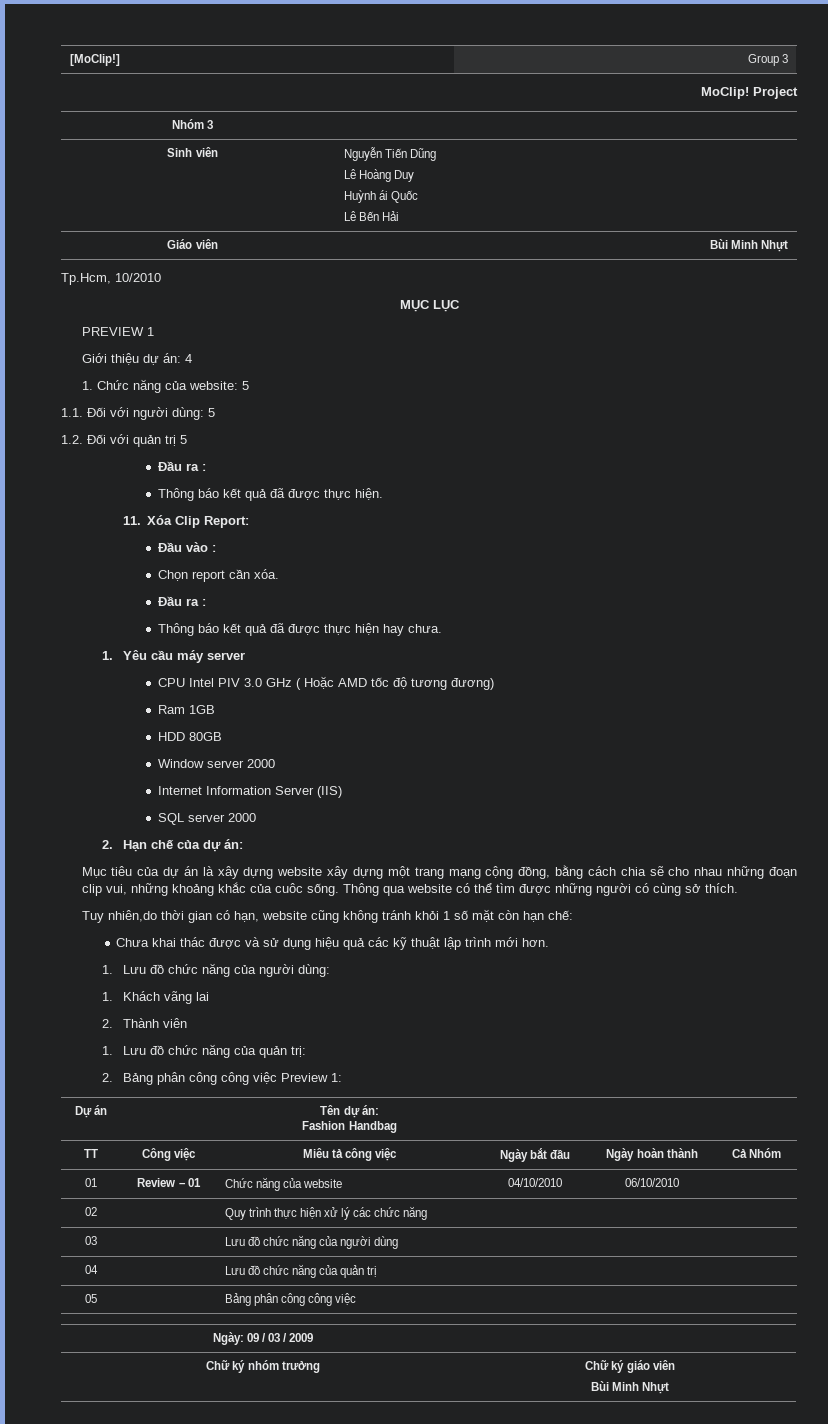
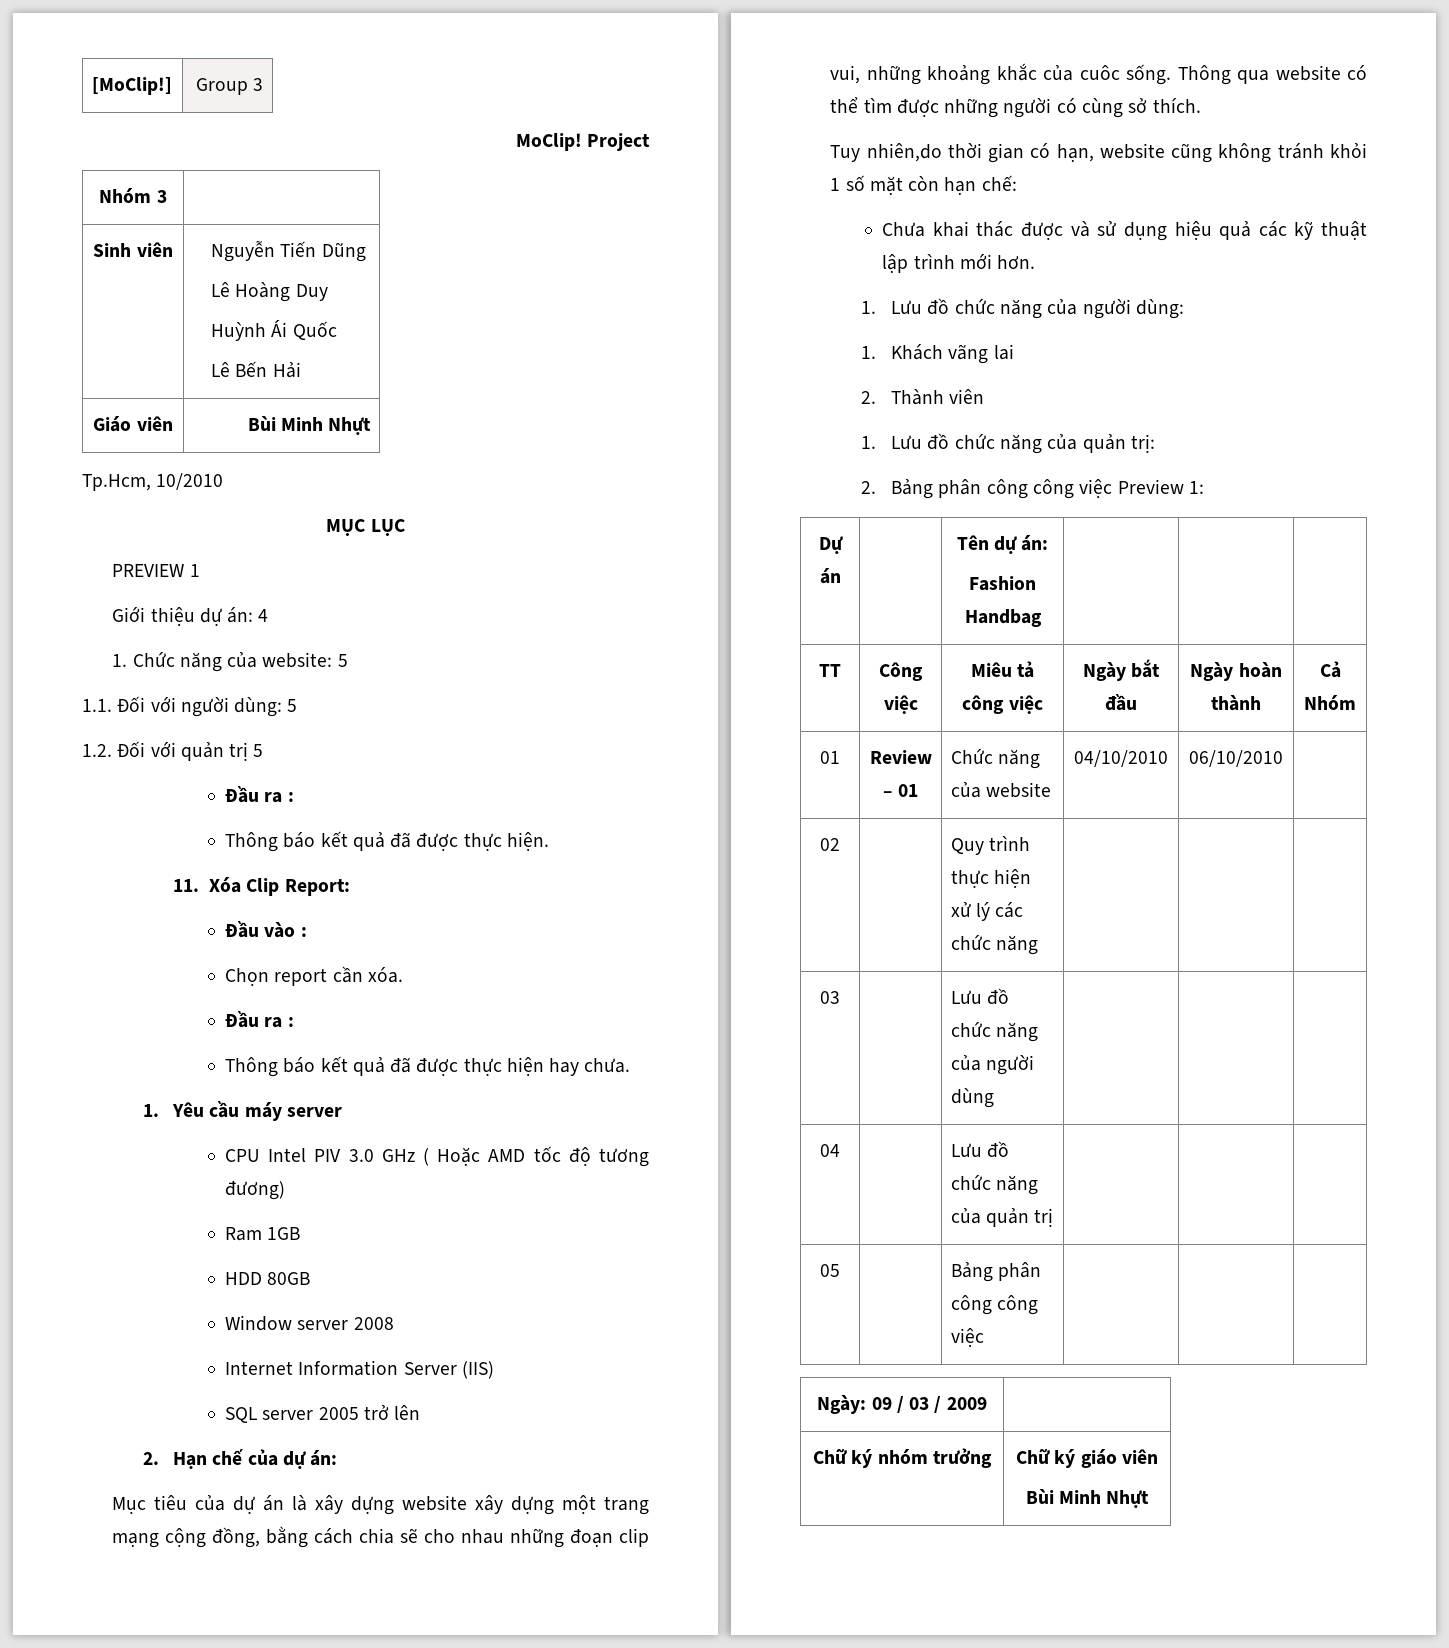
[378,190,388,200] ái -> [271,320,288,337] Ái
[246,759,275,768] 2000 -> [353,1317,394,1330] 2008
[227,813,256,822] 2000 -> [318,1405,421,1420] 2005 trở lên

